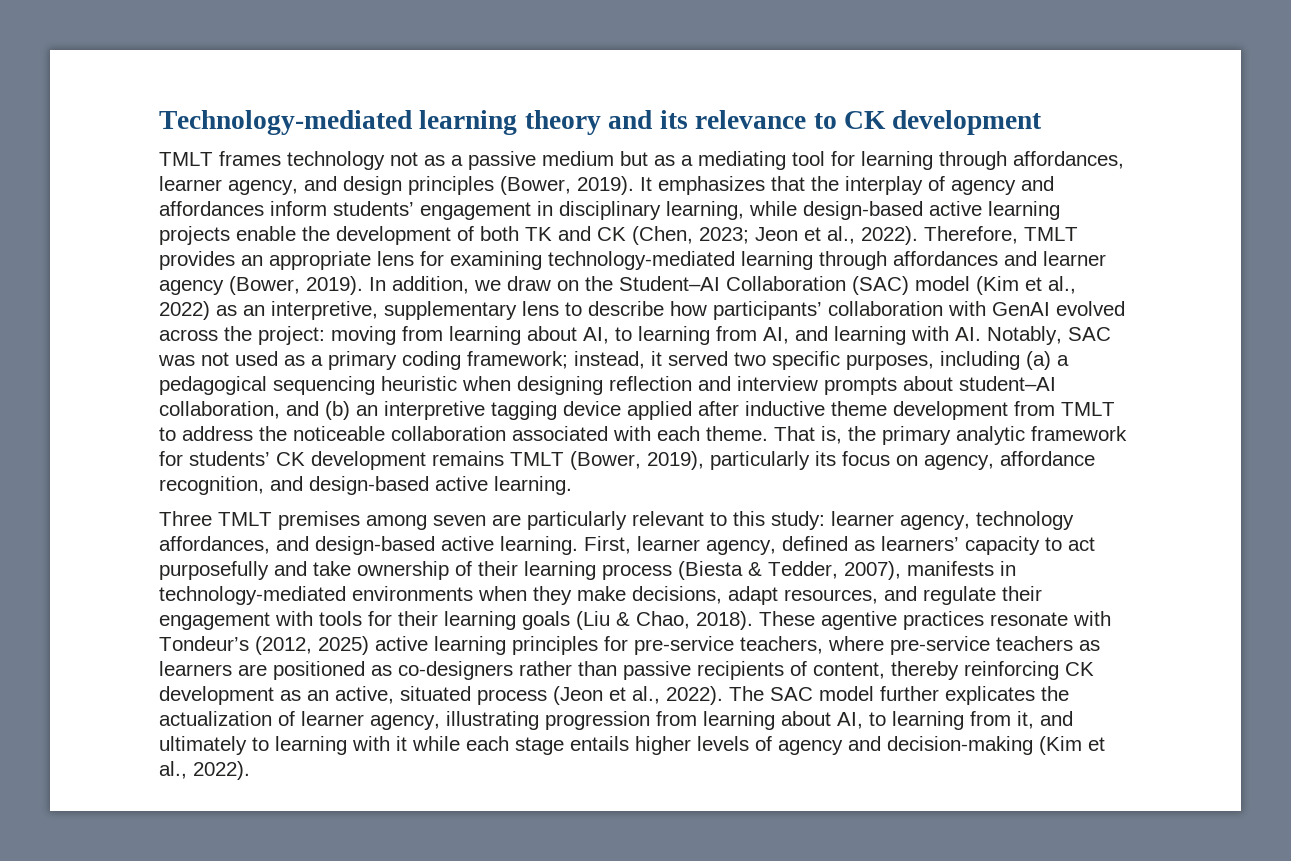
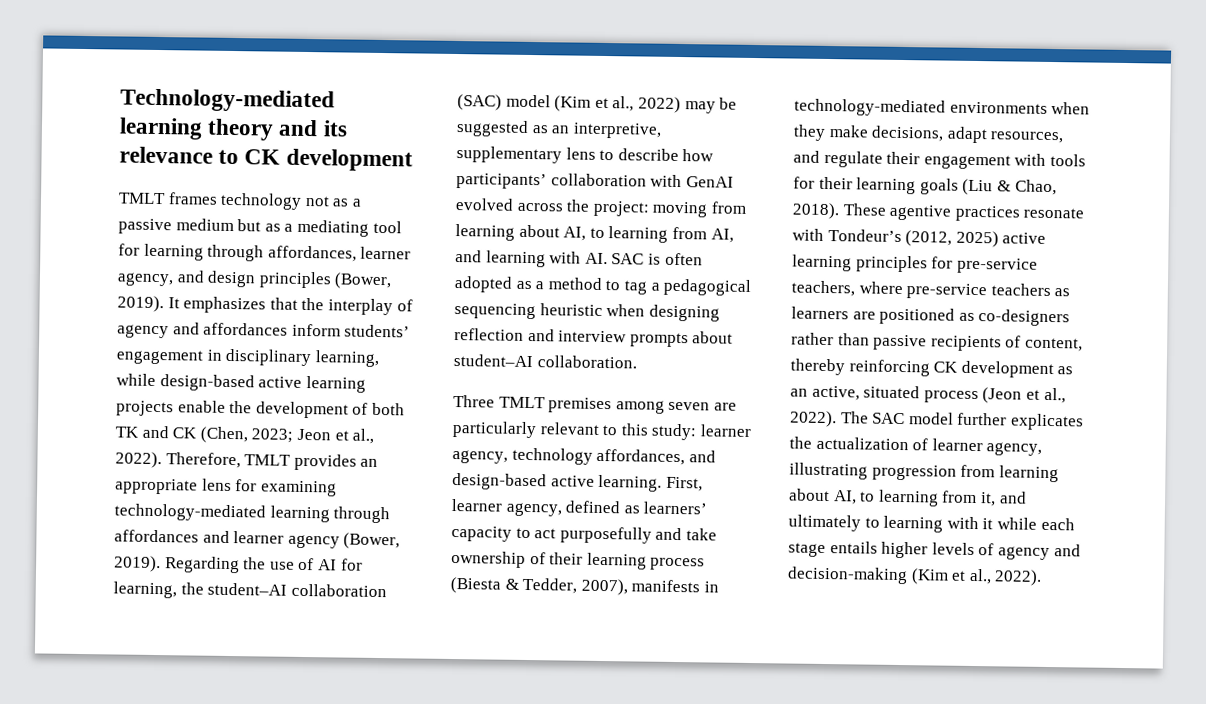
[369,276,846,294] In addition, we draw on the Student–AI Collaboration -> [164,556,363,574] [113,581,387,599] Regarding the use of AI for learning, the student–AI collaboration
(210, 310) none -> [684,97,738,114] [456,120,529,137] may be suggested
[987,326,1111,345] [158,351,1051,370] Notably, SAC was not used as a primary coding framework; instead, it served two specific purposes, including (a) -> [611,252,703,266] [454,276,647,295] SAC is often adopted as a method to tag
[159,401,1115,420] [159,426,1127,445] [159,451,1095,470] [159,476,572,495] collaboration, and (b) an interpretive tagging device applied after inductive theme development from TMLT to address the noticeable collaboration associated with each theme. That is, the primary analytic framework for students’ CK development remains TMLT (Bower, 2019), particularly its focus on agency, affordance recognition, and design-based active learning. -> [536,355,637,369] collaboration.

